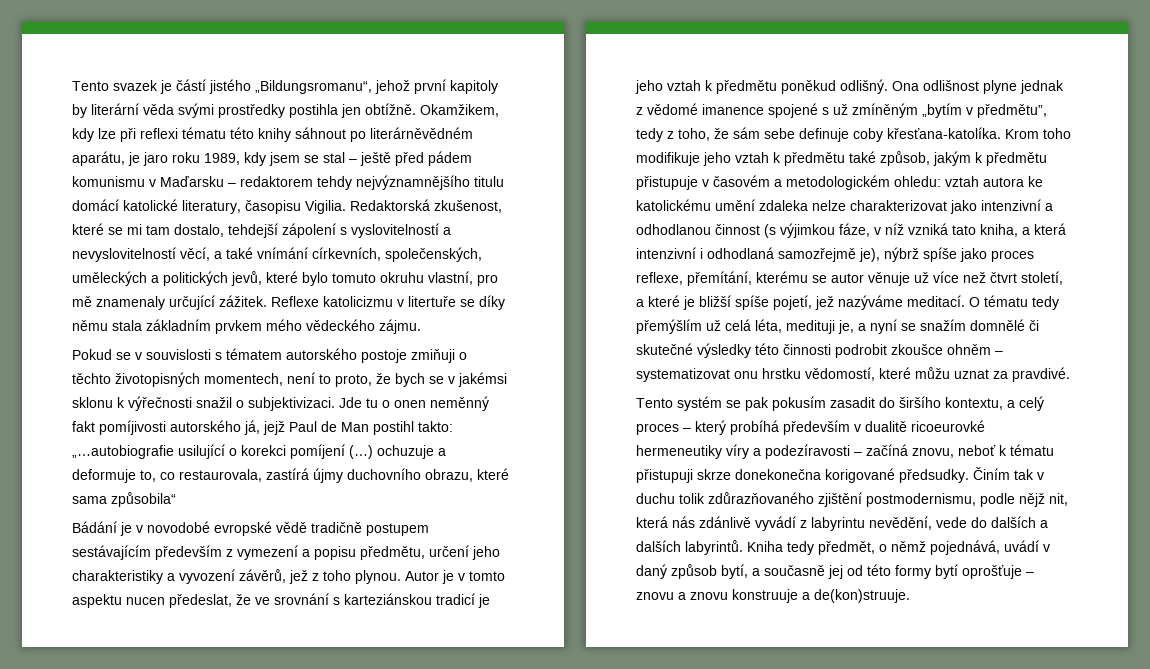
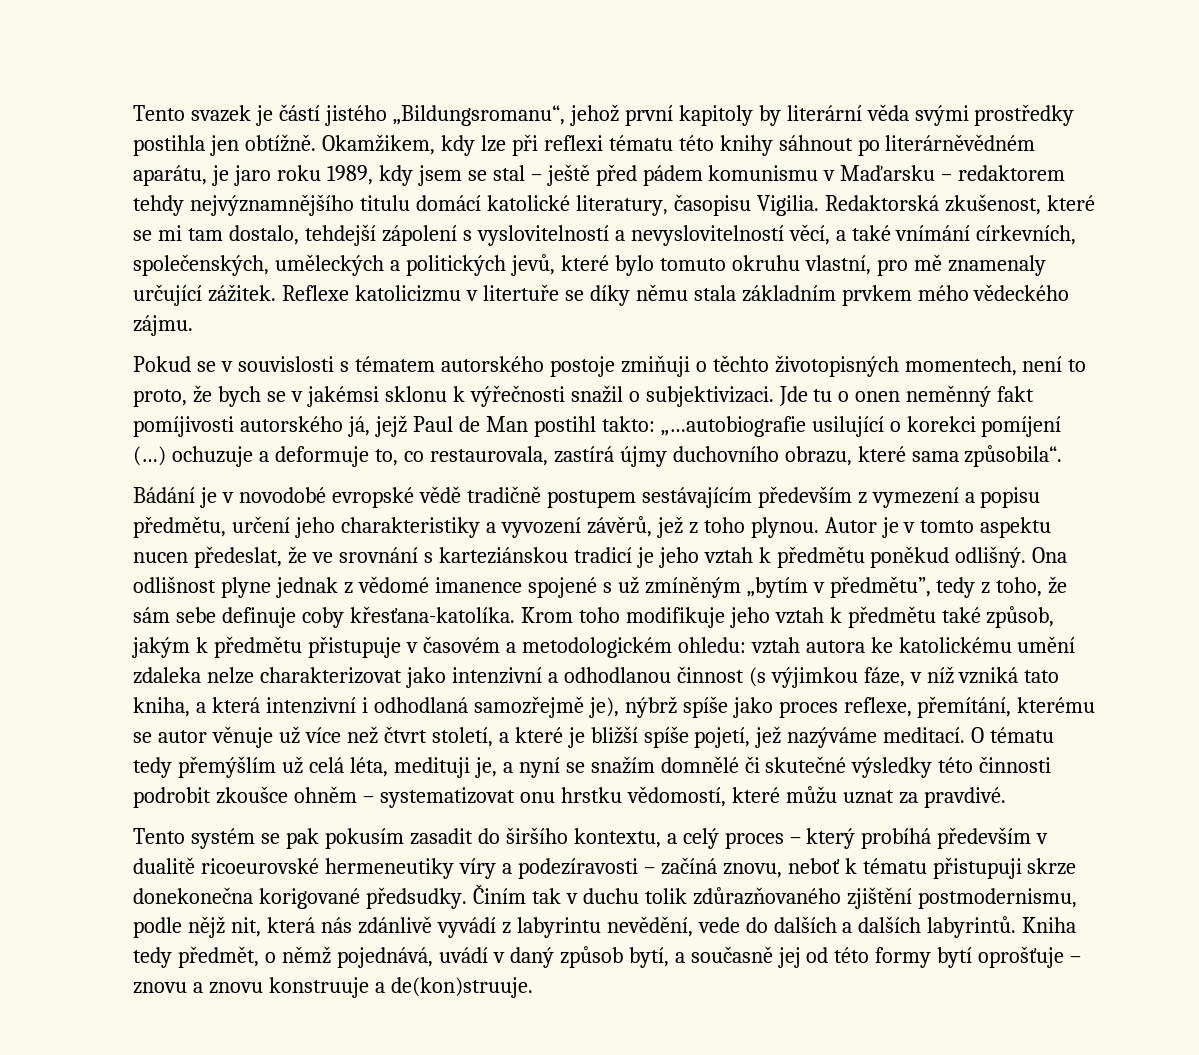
[110,492,176,507] způsobila“ -> [964,445,1063,467] způsobila“.
[910,420,985,432] ricoeurovké -> [201,858,320,874] ricoeurovské

